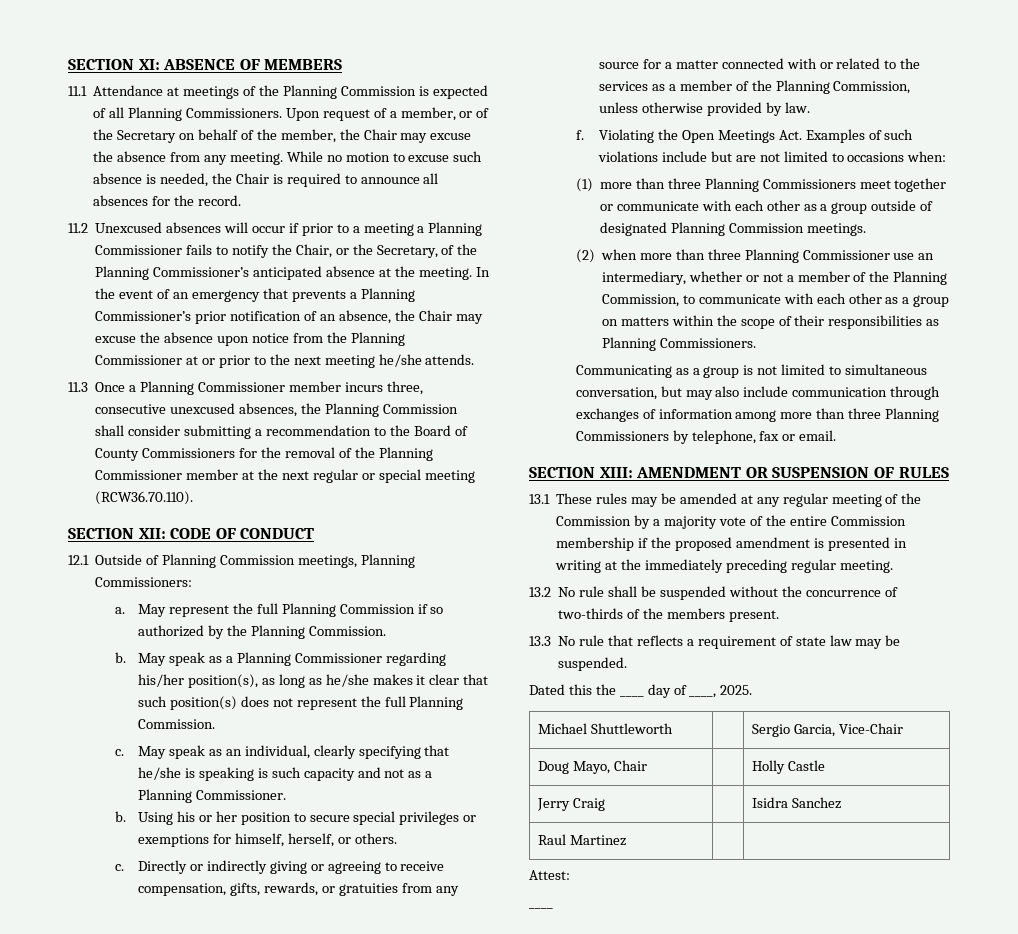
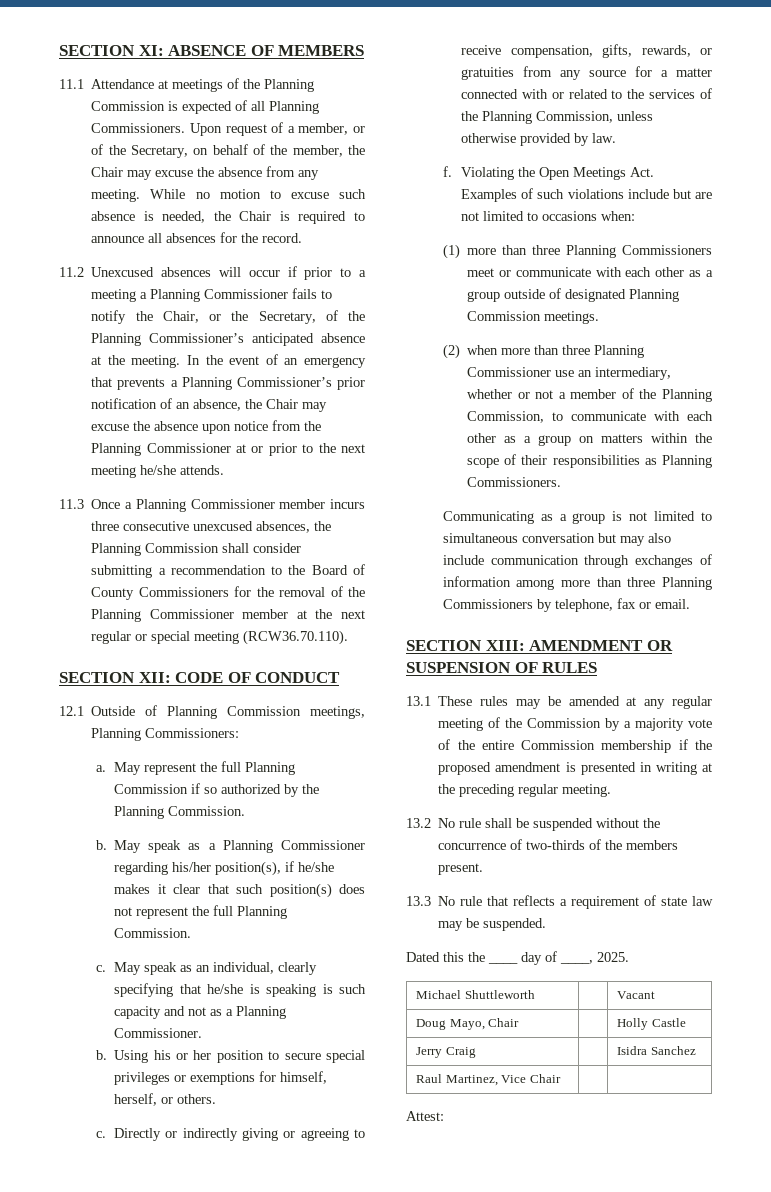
[117,130,177,143] Secretary -> [130,145,188,158] Secretary,
[386,381,423,395] three, -> [91,521,120,531] three
[261,674,322,688] as long as -> [285,861,295,872] if
[651,80,732,91] as a member -> (696, 94) none
[894,178,947,192] together -> (495, 272) none
[575,387,657,400] conversation, -> [521,533,595,543] conversation
[644,559,723,573] immediately -> (456, 789) none
[752,723,904,737] Sergio Garcia, Vice-Chair -> [617,991,656,999] Vacant
[570,835,627,846] Martinez -> [445,1074,561,1086] Martinez, Vice Chair
[529,907,553,909] // ____ -> (444, 1116) none

